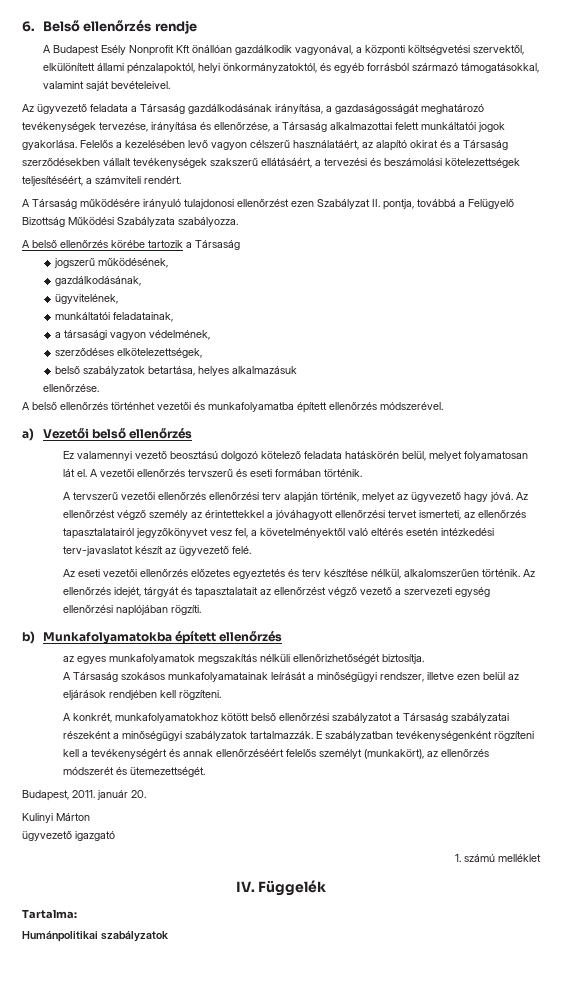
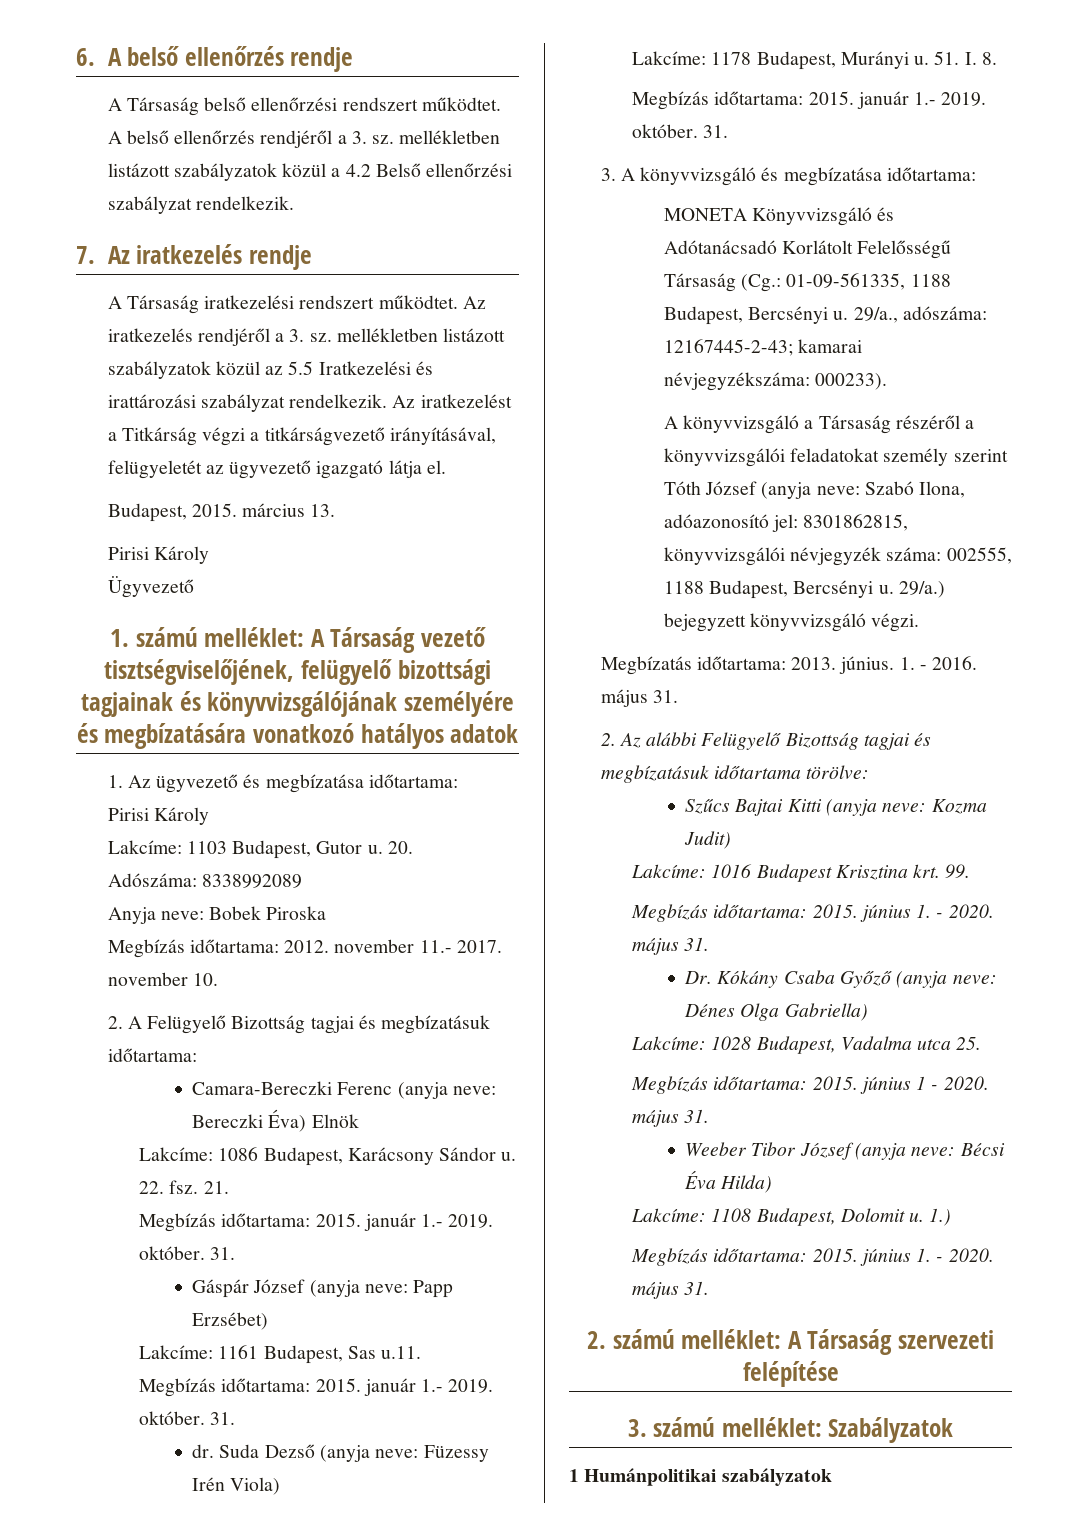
[42,20,80,32] Belső -> [107,46,180,66] A belső
[52,45,524,56] [42,63,539,74] [42,81,170,91] [22,104,484,114] [22,122,505,132] [22,140,508,151] [22,158,520,168] [22,176,181,186] [22,199,514,210] [22,217,238,227] [22,240,240,250] [53,258,168,268] [54,276,141,286] [54,294,118,304] [54,312,173,322] [54,330,210,340] [54,348,202,358] [54,366,297,376] [42,384,99,392] [22,402,443,413] [22,428,193,441] [63,451,529,461] [63,469,363,477] [63,492,529,503] [63,510,527,520] [63,528,495,539] [63,546,252,556] [63,569,536,579] [63,587,491,598] [63,605,202,616] [22,631,283,644] [63,654,425,664] [63,672,520,682] [63,690,222,700] [63,713,510,723] [63,731,535,741] [63,749,490,759] [63,767,206,777] [22,790,146,801] [22,813,90,823] [22,831,115,841] [455,854,541,862] [235,880,327,896] [22,909,77,919] Budapest Esély Nonprofit Kft önállóan gazdálkodik vagyonával, a központi költségvetési szervektől, elkülönített állami pénzalapoktól, helyi önkormányzatoktól, és egyéb forrásból származó támogatásokkal, valamint saját bevételeivel. // Az ügyvezető feladata a Társaság gazdálkodásának irányítása, a gazdaságosságát meghatározó tevékenységek tervezése, irányítása és ellenőrzése, a Társaság alkalmazottai felett munkáltatói jogok gyakorlása. Felelős a kezelésében levő vagyon célszerű használatáért, az alapító okirat és a Társaság szerződésekben vállalt tevékenységek szakszerű ellátásáért, a tervezési és beszámolási kötelezettségek teljesítéséért, a számviteli rendért. // A Társaság működésére irányuló tulajdonosi ellenőrzést ezen Szabályzat II. pontja, továbbá a Felügyelő Bizottság Működési Szabályzata szabályozza. // A belső ellenőrzés körébe tartozik a Társaság // jogszerű működésének, // gazdálkodásának, // ügyvitelének, // munkáltatói feladatainak, // a társasági vagyon védelmének, // szerződéses elkötelezettségek, // belső szabályzatok betartása, helyes alkalmazásuk // ellenőrzése. // A belső ellenőrzés történhet vezetői és munkafolyamatba épített ellenőrzés módszerével. // a) Vezetői belső ellenőrzés // Ez valamennyi vezető beosztású dolgozó kötelező feladata hatáskörén belül, melyet folyamatosan lát el. A vezetői ellenőrzés tervszerű és eseti formában történik. // A tervszerű vezetői ellenőrzés ellenőrzési terv alapján történik, melyet az ügyvezető hagy jóvá. Az ellenőrzést végző személy az érintettekkel a jóváhagyott ellenőrzési tervet ismerteti, az ellenőrzés tapasztalatairól jegyzőkönyvet vesz fel, a követelményektől való eltérés esetén intézkedési terv-javaslatot készít az ügyvezető felé. // Az eseti vezetői ellenőrzés előzetes egyeztetés és terv készítése nélkül, alkalomszerűen történik. Az ellenőrzés idejét, tárgyát és tapasztalatait az ellenőrzést végző vezető a szervezeti egység ellenőrzési naplójában rögzíti. // b) Munkafolyamatokba épített ellenőrzés // az egyes munkafolyamatok megszakítás nélküli ellenőrizhetőségét biztosítja. // A Társaság szokásos munkafolyamatainak leírását a minőségügyi rendszer, illetve ezen belül az eljárások rendjében kell rögzíteni. // A konkrét, munkafolyamatokhoz kötött belső ellenőrzési szabályzatot a Társaság szabályzatai részeként a minőségügyi szabályzatok tartalmazzák. E szabályzatban tevékenységenként rögzíteni kell a tevékenységért és annak ellenőrzéséért felelős személyt (munkakört), az ellenőrzés módszerét és ütemezettségét. // Budapest, 2011. január 20. // Kulinyi Márton // ügyvezető igazgató // 1. számú melléklet // IV. Függelék // Tartalma: // -> [126,97,501,116] [107,130,501,148] [107,163,513,181] [107,196,294,214] [76,244,312,270] [107,295,486,314] [107,328,506,346] [107,361,433,379] [107,394,512,412] [107,427,496,446] [107,460,446,479] [107,503,336,522] [107,546,209,564] [107,576,194,598] [109,627,487,653] [104,659,491,685] [81,691,514,717] [76,723,519,749] [107,774,458,793] [107,807,209,825] [107,840,413,859] [107,873,302,888] [107,906,327,924] [107,939,502,958] [107,972,218,986] [107,1015,491,1034] [107,1048,197,1062] [192,1081,496,1099] [192,1109,359,1132] [139,1147,517,1166] [139,1180,229,1194] [139,1213,494,1232] [139,1246,236,1260] [192,1279,454,1298] [192,1312,269,1330] [139,1345,422,1364] [139,1378,494,1397] [139,1411,236,1425] [192,1444,489,1462] [192,1477,281,1495] [632,51,998,70] [632,91,987,110] [632,124,729,138] [600,167,976,186] [663,207,895,226] [663,240,952,259] [663,273,951,292] [663,306,987,325] [663,339,863,356] [663,372,888,391] [663,415,975,434] [663,448,1008,467] [663,481,966,499] [663,514,909,532] [663,547,1012,566] [663,580,945,599] [663,613,920,632] [600,656,978,675] [600,689,678,707] [600,732,932,750] [600,765,870,783] [685,799,987,816] [684,831,732,849] [631,864,971,882] [631,904,994,922] [632,937,710,955] [684,970,997,988] [684,1003,868,1021] [631,1036,982,1054] [631,1076,989,1094] [632,1109,710,1127] [685,1142,1005,1160] [684,1170,773,1193] [631,1208,952,1226] [631,1248,994,1266] [632,1281,710,1299] [586,1329,995,1355] [742,1361,839,1387] [627,1417,954,1443] [569,1469,579,1482] Társaság belső ellenőrzési rendszert működtet. A belső ellenőrzés rendjéről a 3. sz. mellékletben listázott szabályzatok közül a 4.2 Belső ellenőrzési szabályzat rendelkezik. // 7. Az iratkezelés rendje // A Társaság iratkezelési rendszert működtet. Az iratkezelés rendjéről a 3. sz. mellékletben listázott szabályzatok közül az 5.5 Iratkezelési és irattározási szabályzat rendelkezik. Az iratkezelést a Titkárság végzi a titkárságvezető irányításával, felügyeletét az ügyvezető igazgató látja el. // Budapest, 2015. március 13. // Pirisi Károly // Ügyvezető // 1. számú melléklet: A Társaság vezető tisztségviselőjének, felügyelő bizottsági tagjainak és könyvvizsgálójának személyére és megbízatására vonatkozó hatályos adatok // 1. Az ügyvezető és megbízatása időtartama: // Pirisi Károly // Lakcíme: 1103 Budapest, Gutor u. 20. // Adószáma: 8338992089 // Anyja neve: Bobek Piroska // Megbízás időtartama: 2012. november 11.- 2017. november 10. // 2. A Felügyelő Bizottság tagjai és megbízatásuk időtartama: // Camara-Bereczki Ferenc (anyja neve: Bereczki Éva) Elnök // Lakcíme: 1086 Budapest, Karácsony Sándor u. 22. fsz. 21. // Megbízás időtartama: 2015. január 1.- 2019. október. 31. // Gáspár József (anyja neve: Papp Erzsébet) // Lakcíme: 1161 Budapest, Sas u.11. // Megbízás időtartama: 2015. január 1.- 2019. október. 31. // dr. Suda Dezső (anyja neve: Füzessy Irén Viola) // Lakcíme: 1178 Budapest, Murányi u. 51. I. 8. // Megbízás időtartama: 2015. január 1.- 2019. október. 31. // 3. A könyvvizsgáló és megbízatása időtartama: // MONETA Könyvvizsgáló és Adótanácsadó Korlátolt Felelősségű Társaság (Cg.: 01-09-561335, 1188 Budapest, Bercsényi u. 29/a., adószáma: 12167445-2-43; kamarai névjegyzékszáma: 000233). // A könyvvizsgáló a Társaság részéről a könyvvizsgálói feladatokat személy szerint Tóth József (anyja neve: Szabó Ilona, adóazonosító jel: 8301862815, könyvvizsgálói névjegyzék száma: 002555, 1188 Budapest, Bercsényi u. 29/a.) bejegyzett könyvvizsgáló végzi. // Megbízatás időtartama: 2013. június. 1. - 2016. május 31. // 2. Az alábbi Felügyelő Bizottság tagjai és megbízatásuk időtartama törölve: // Szűcs Bajtai Kitti (anyja neve: Kozma Judit) // Lakcíme: 1016 Budapest Krisztina krt. 99. // Megbízás időtartama: 2015. június 1. - 2020. május 31. // Dr. Kókány Csaba Győző (anyja neve: Dénes Olga Gabriella) // Lakcíme: 1028 Budapest, Vadalma utca 25. // Megbízás időtartama: 2015. június 1 - 2020. május 31. // Weeber Tibor József (anyja neve: Bécsi Éva Hilda) // Lakcíme: 1108 Budapest, Dolomit u. 1.) // Megbízás időtartama: 2015. június 1. - 2020. május 31. // 2. számú melléklet: A Társaság szervezeti felépítése // 3. számú melléklet: Szabályzatok // 1

